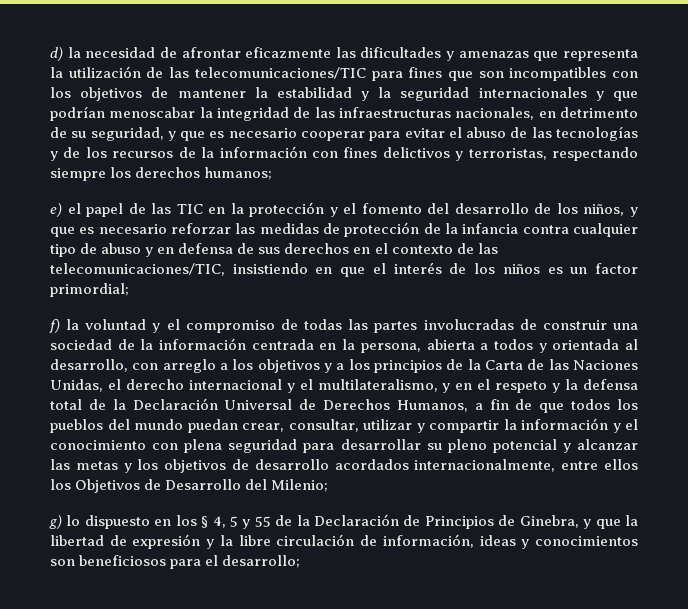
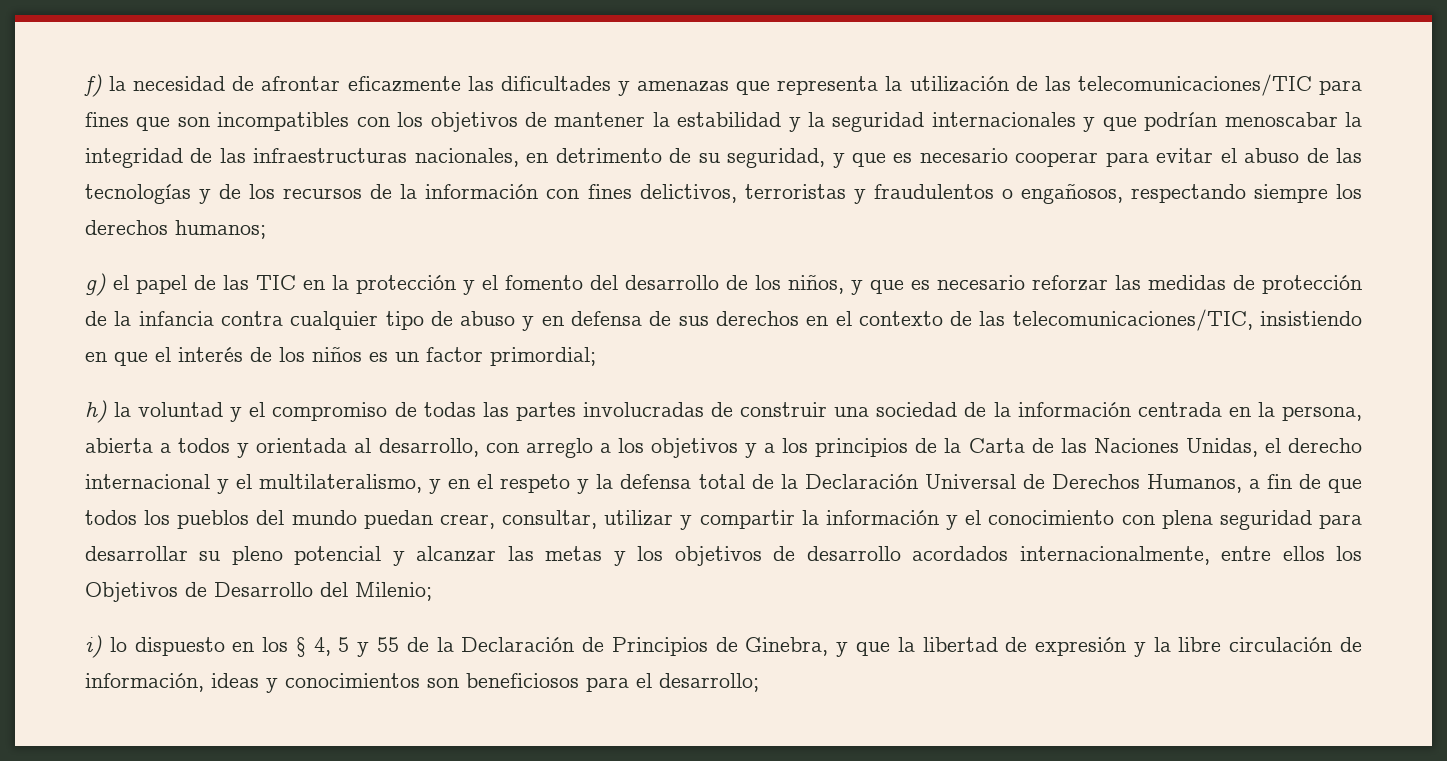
[50,47,63,61] d) -> [84,74,102,97] f)
[382,147,547,161] delictivos y terroristas, -> [639,183,1123,204] delictivos, terroristas y fraudulentos o engañosos,
[50,203,62,217] e) -> [85,273,106,296] g)
[49,319,60,333] f) -> [85,400,107,423] h)
[49,515,62,529] g) -> [85,635,102,658] i)

